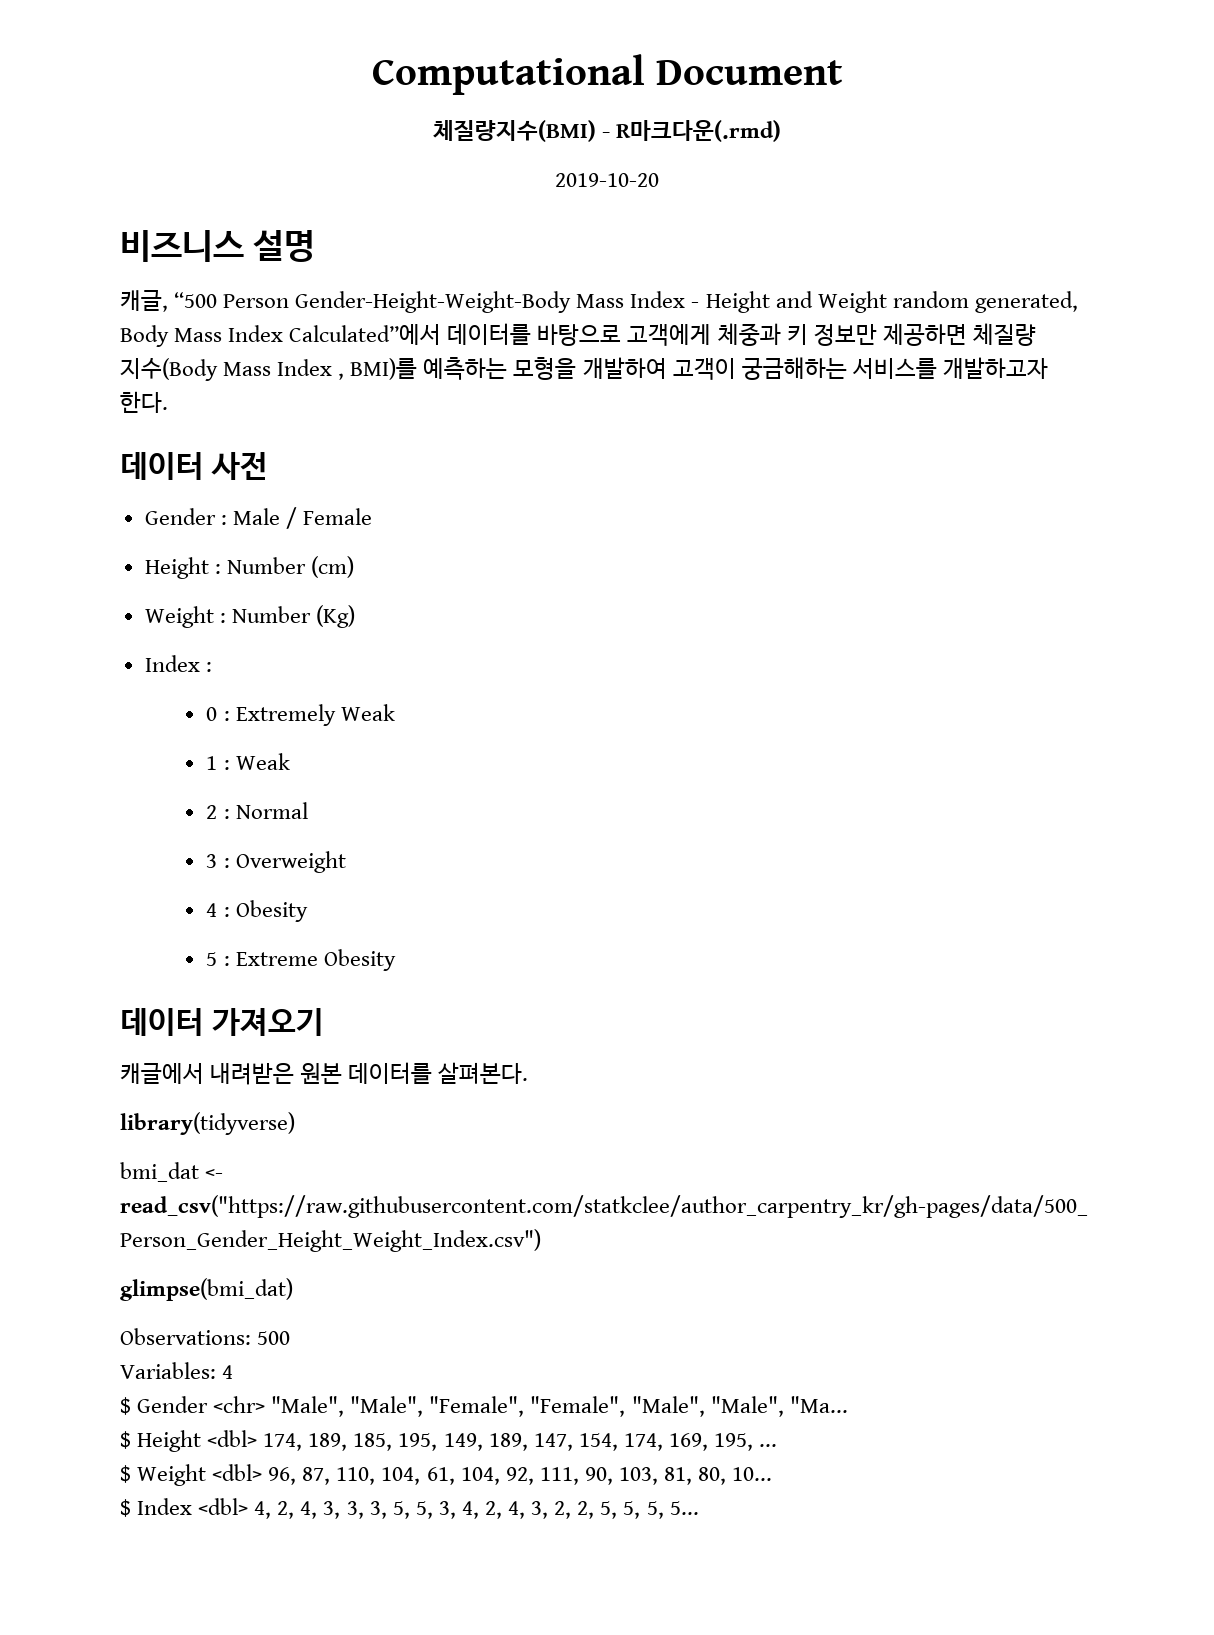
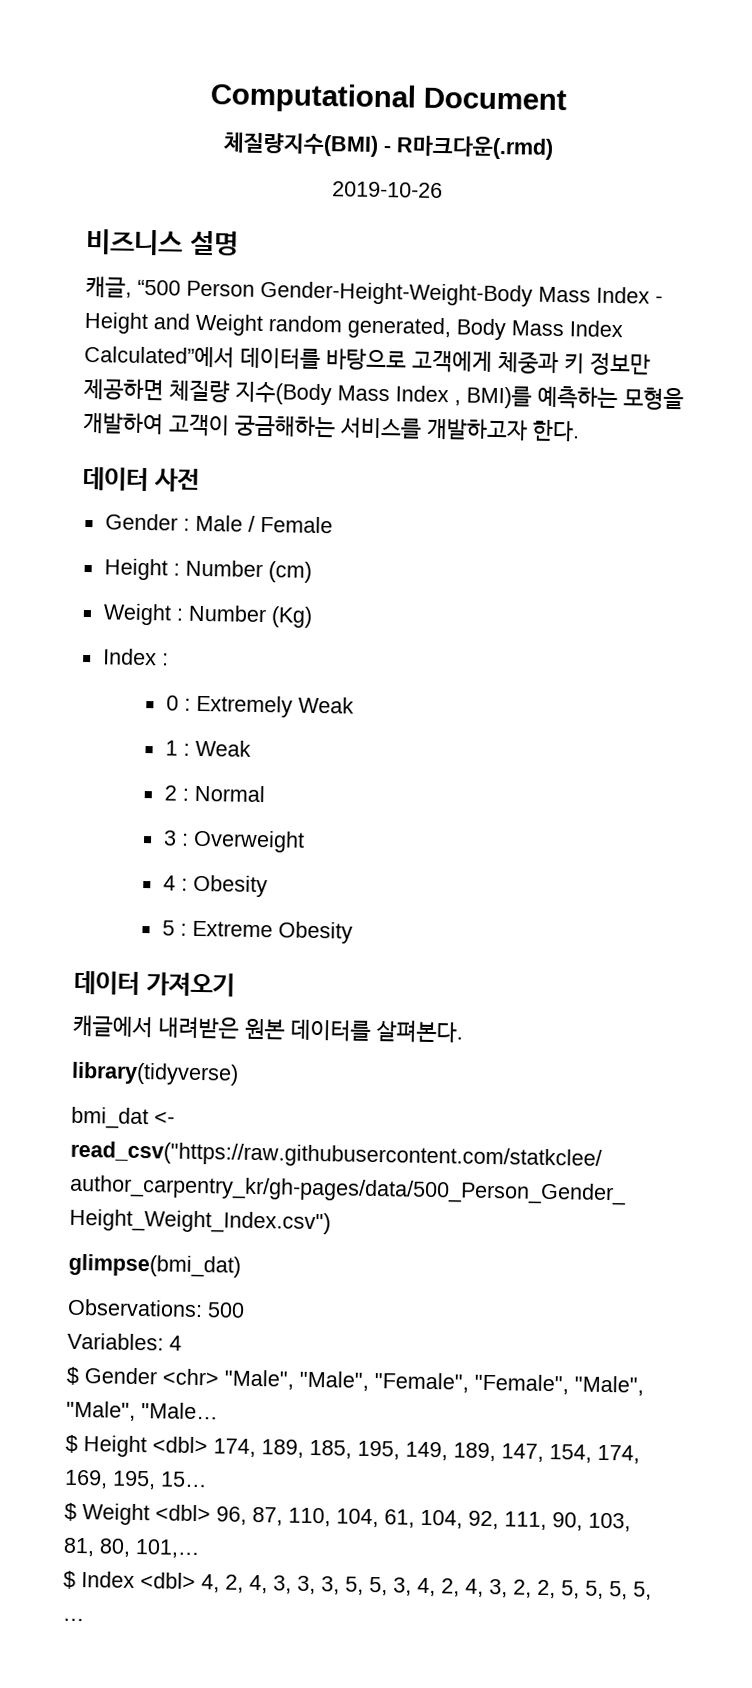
[555,173,659,187] 2019-10-20 -> [332,181,443,199] 2019-10-26
[789,1396,848,1413] "Ma... -> [141,1402,219,1420] "Male…
[759,1444,778,1447] ... -> [160,1471,208,1488] 15…
[732,1467,773,1481] 10... -> [135,1538,201,1559] 101,…
[669,1501,699,1515] 5... -> [633,1581,652,1600] [62,1617,85,1622] 5, …

